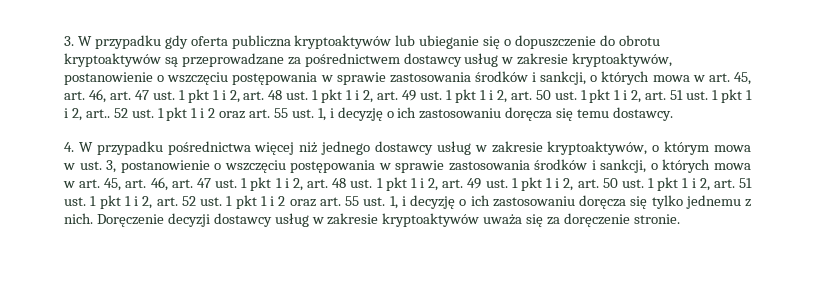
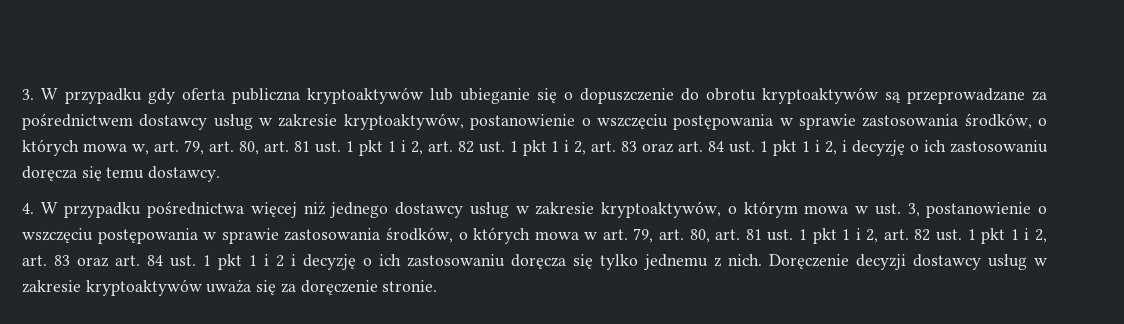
[474,71,751,85] [64,89,752,103] [64,107,326,121] środków i sankcji, o których mowa w art. 45, art. 46, art. 47 ust. 1 pkt 1 i 2, art. 48 ust. 1 pkt 1 i 2, art. 49 ust. 1 pkt 1 i 2, art. 50 ust. 1 pkt 1 i 2, art. 51 ust. 1 pkt 1 i 2, art.. 52 ust. 1 pkt 1 i 2 oraz art. 55 ust. 1, -> [964,113,1048,129] [22,139,838,156] środków, o których mowa w, art. 79, art. 80, art. 81 ust. 1 pkt 1 i 2, art. 82 ust. 1 pkt 1 i 2, art. 83 oraz art. 84 ust. 1 pkt 1 i 2,
[534,159,751,173] [63,177,752,191] [64,195,398,209] środków i sankcji, o których mowa w art. 45, art. 46, art. 47 ust. 1 pkt 1 i 2, art. 48 ust. 1 pkt 1 i 2, art. 49 ust. 1 pkt 1 i 2, art. 50 ust. 1 pkt 1 i 2, art. 51 ust. 1 pkt 1 i 2, art. 52 ust. 1 pkt 1 i 2 oraz art. 55 ust. 1, -> [385,227,1048,244] [22,254,284,270] środków, o których mowa w art. 79, art. 80, art. 81 ust. 1 pkt 1 i 2, art. 82 ust. 1 pkt 1 i 2, art. 83 oraz art. 84 ust. 1 pkt 1 i 2

